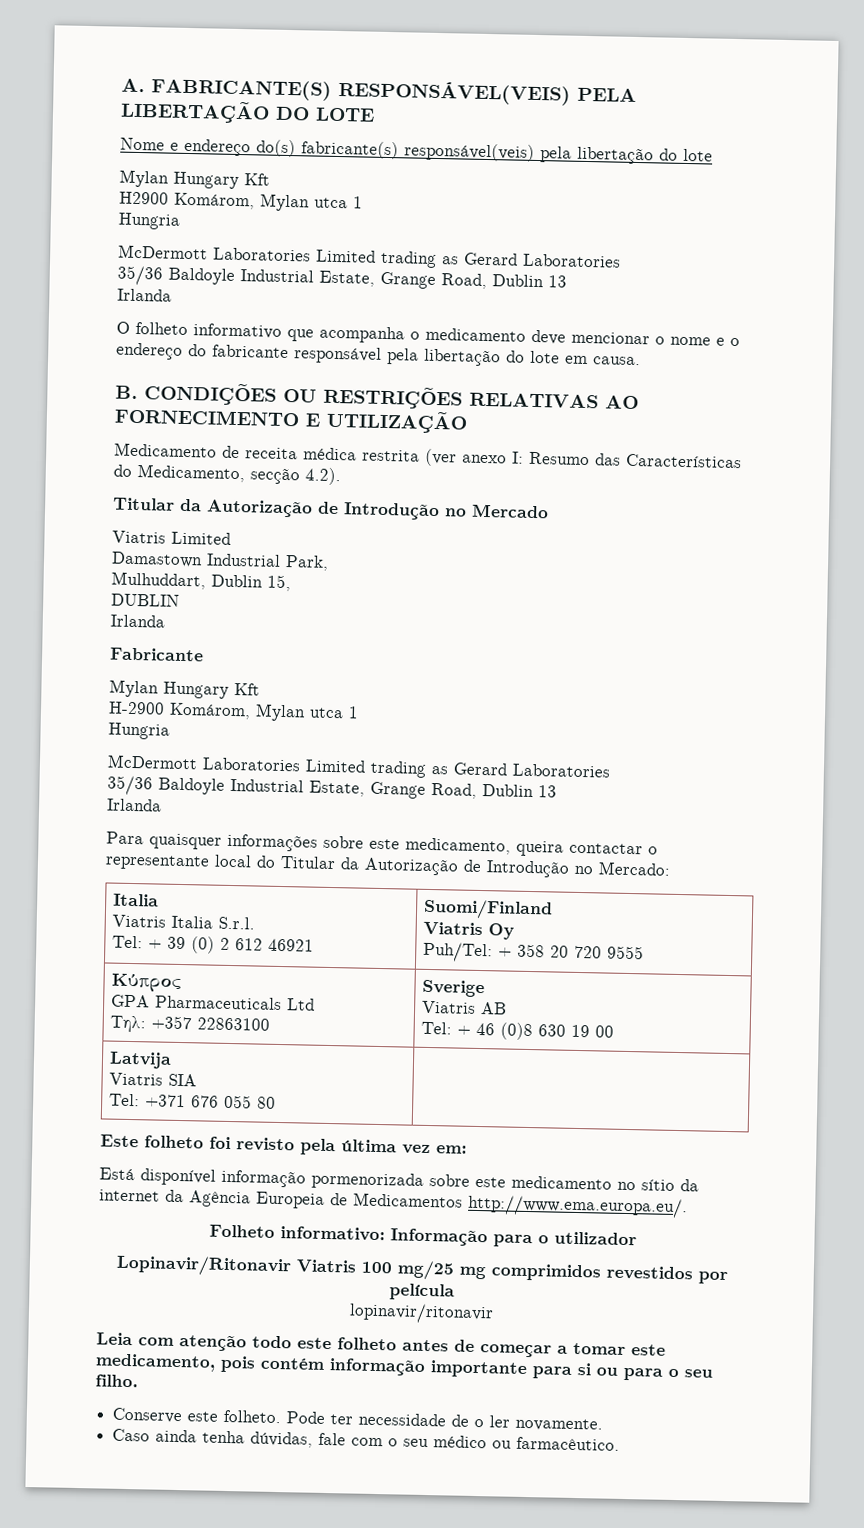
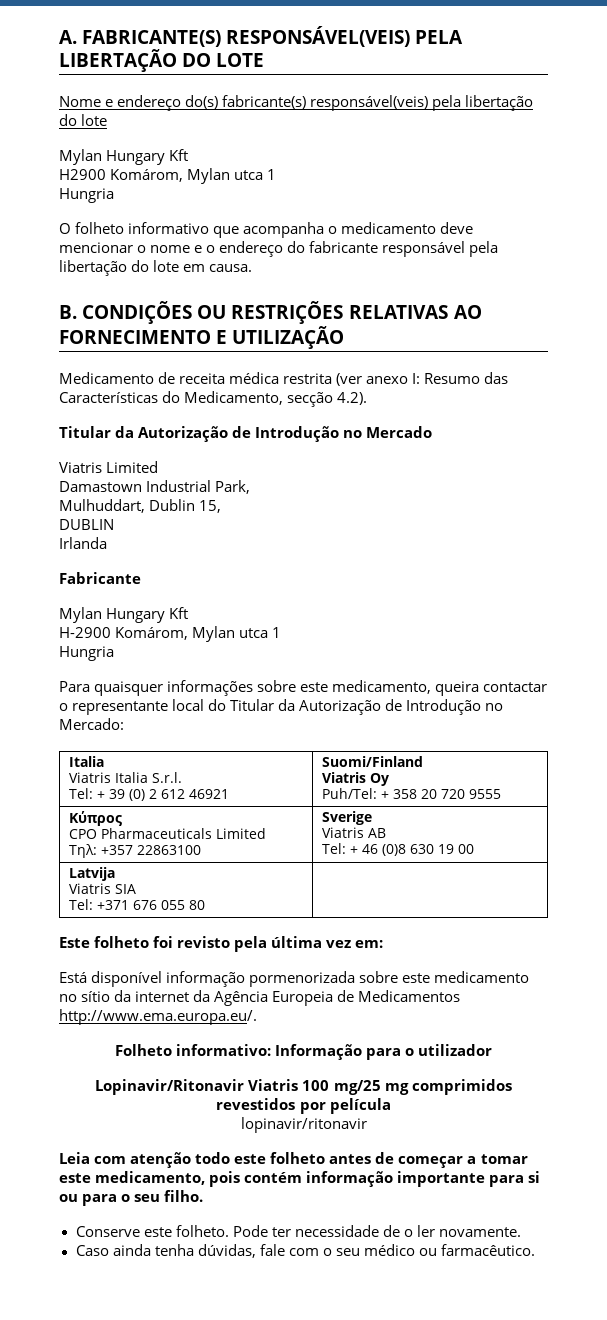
[118,244,621,268] [117,265,567,289] [117,288,172,302] // McDermott Laboratories Limited trading as Gerard Laboratories // 35/36 Baldoyle Industrial Estate, Grange Road, Dublin 13 // Irlanda -> (114, 195) none
[107,754,611,778] [107,775,557,799] [107,798,162,812] // McDermott Laboratories Limited trading as Gerard Laboratories // 35/36 Baldoyle Industrial Estate, Grange Road, Dublin 13 // Irlanda -> (114, 653) none
[111,994,316,1011] GPA Pharmaceuticals Ltd -> [68,828,266,839] CPO Pharmaceuticals Limited

